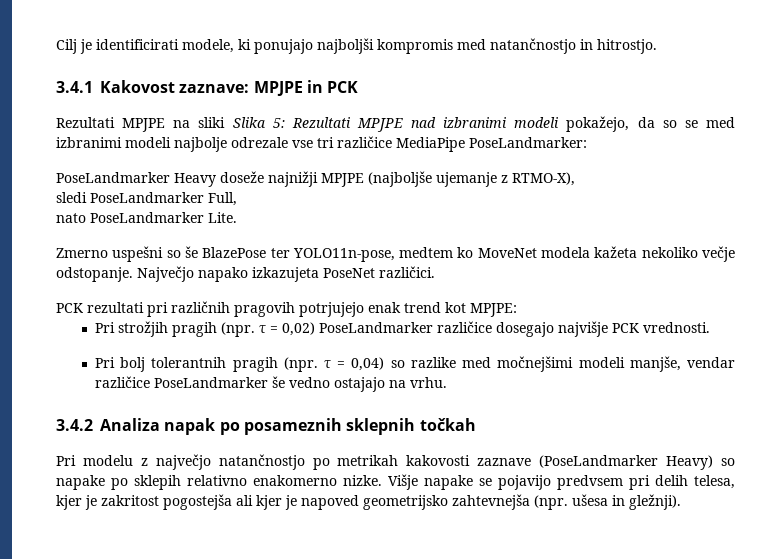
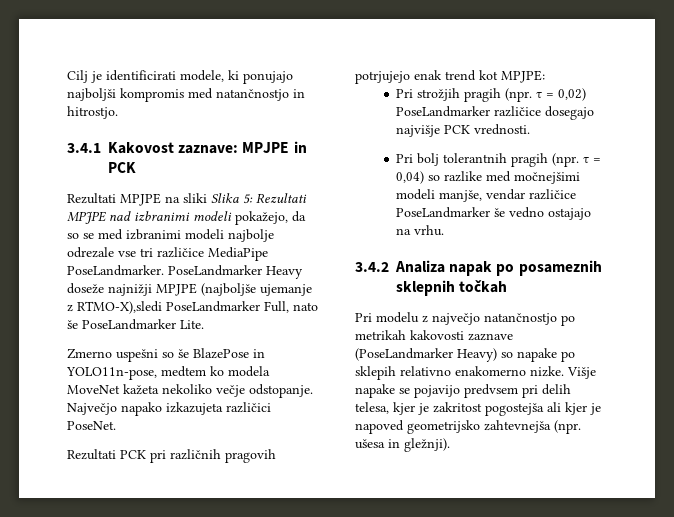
[469,137,587,148] PoseLandmarker: // -> [67,265,164,276] PoseLandmarker.
[512,172,575,186] [56,192,87,203] RTMO-X), // sledi -> [77,301,162,314] RTMO-X),sledi
[56,213,86,223] // nato -> [293,302,318,311] [67,320,78,329] nato še
[270,248,290,258] ter -> [253,349,265,358] in
[477,247,591,258] MoveNet modela -> [228,366,270,377] [67,385,120,394] modela MoveNet
[323,266,435,278] [56,302,144,313] PoseNet različici. // PCK rezultati -> [226,402,271,413] [67,421,116,430] [67,449,146,460] različici PoseNet. // Rezultati PCK

